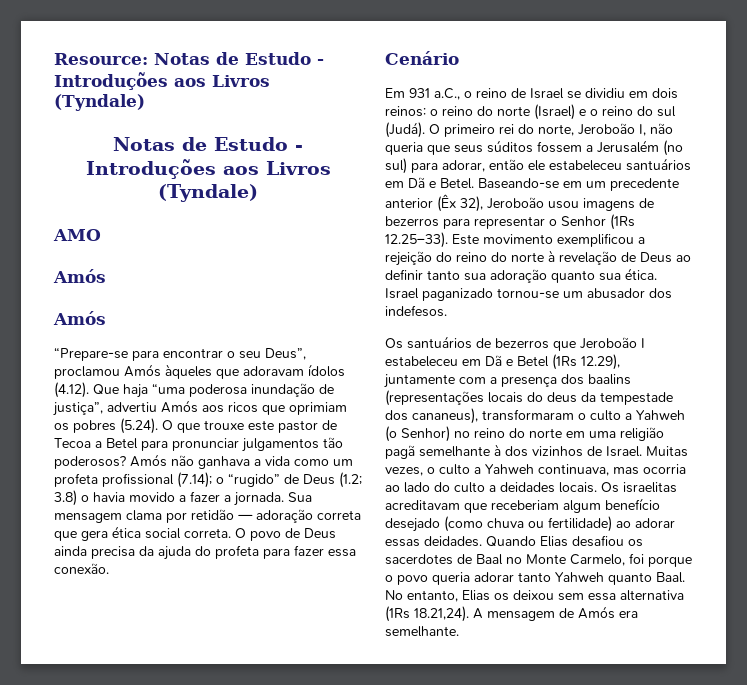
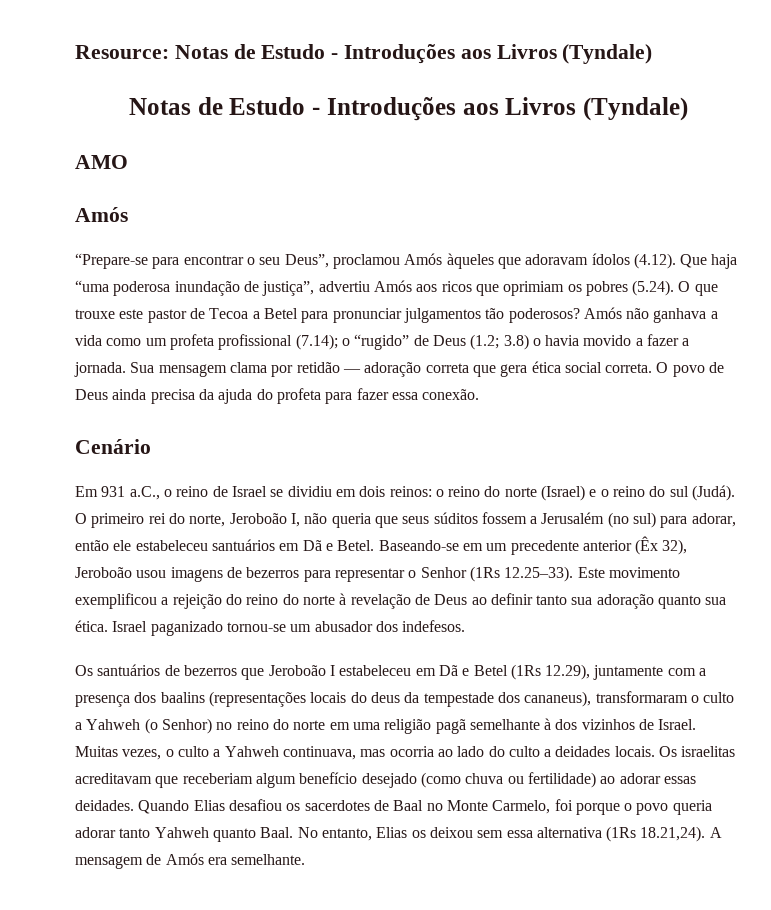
[53,311,106,325] // Amós -> (128, 214) none

